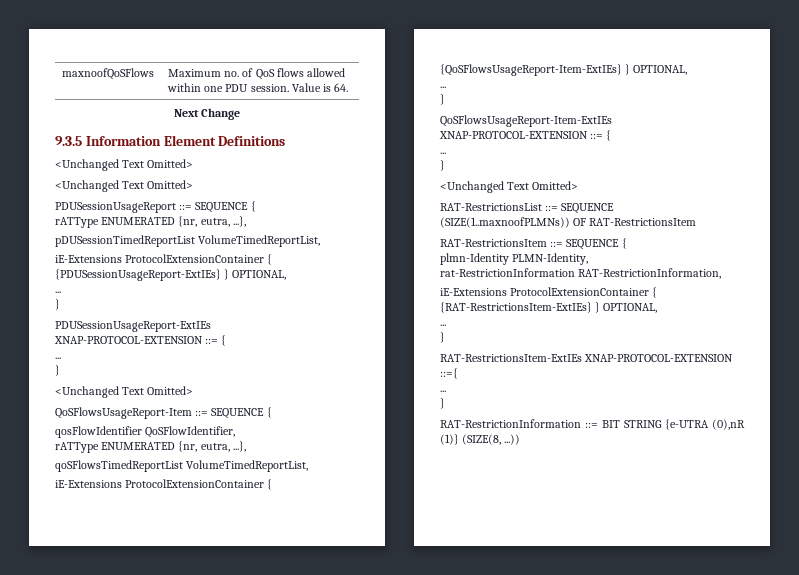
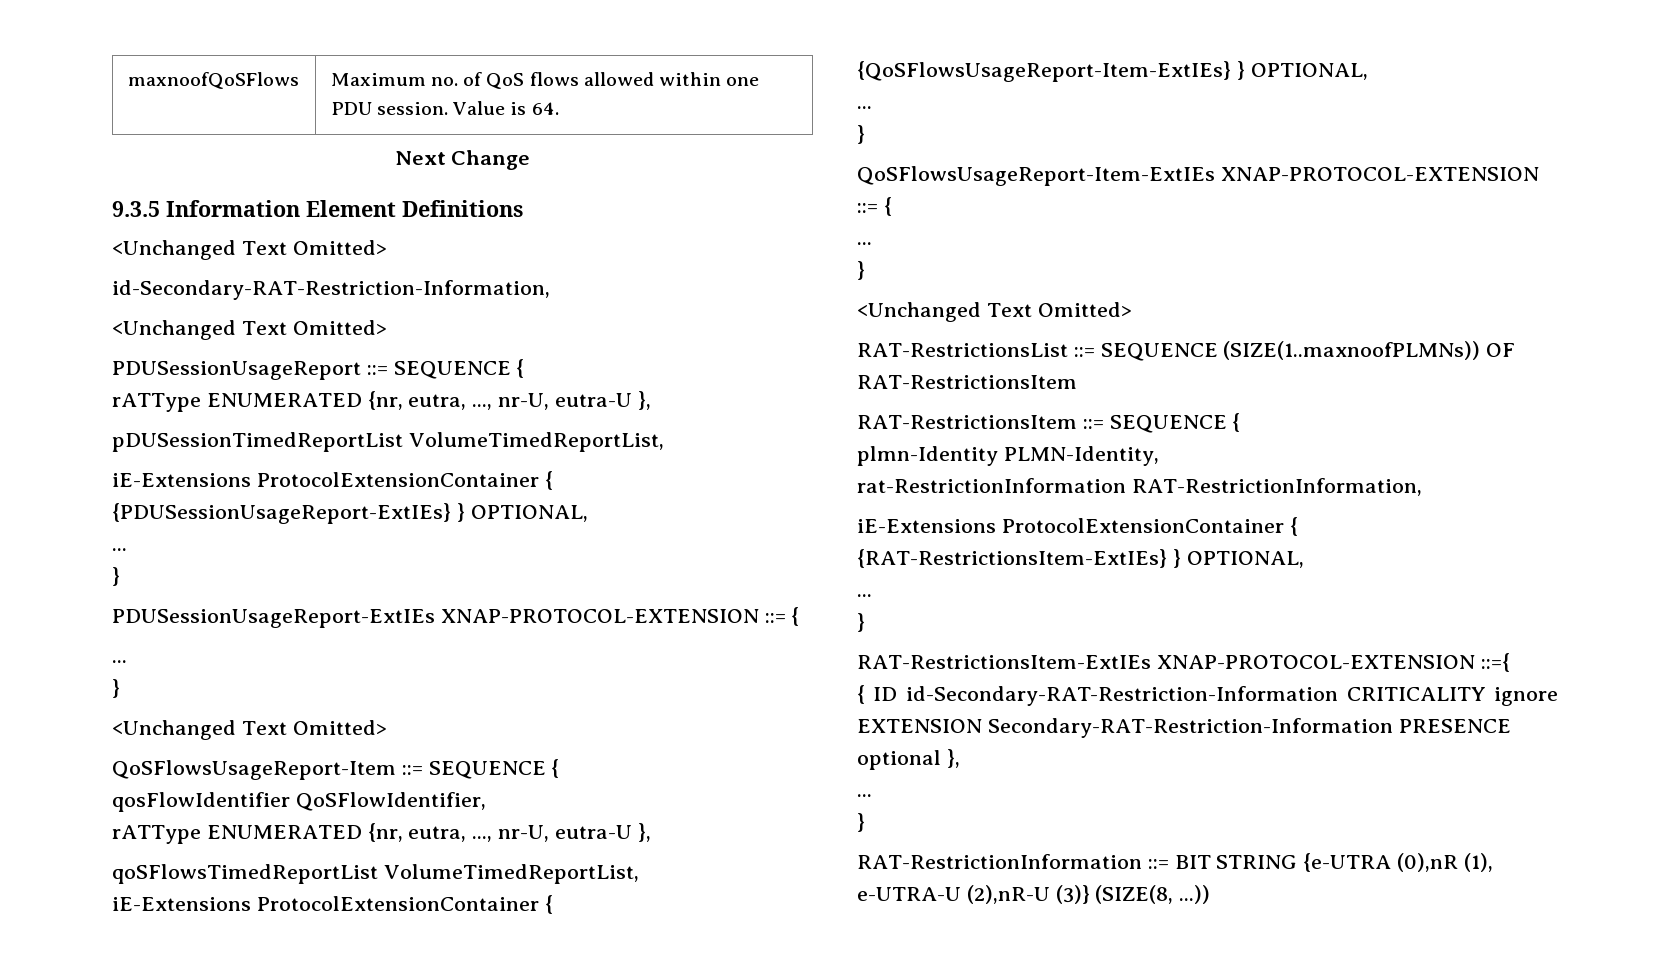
(194, 163) none -> [112,280,550,300] // id-Secondary-RAT-Restriction-Information,
[232,216,246,227] ...}, -> [472,391,651,410] ..., nr-U, eutra-U },
[232,441,246,452] ...}, -> [472,823,651,842] ..., nr-U, eutra-U },
(458, 373) none -> [857,685,1558,706] [857,718,1511,738] [857,749,960,770] // { ID id-Secondary-RAT-Restriction-Information CRITICALITY ignore EXTENSION Secondary-RAT-Restriction-Information PRESENCE optional },
[440,434,459,445] (1)} -> [1463,853,1493,872] [857,885,1090,904] (1), e-UTRA-U (2),nR-U (3)}

